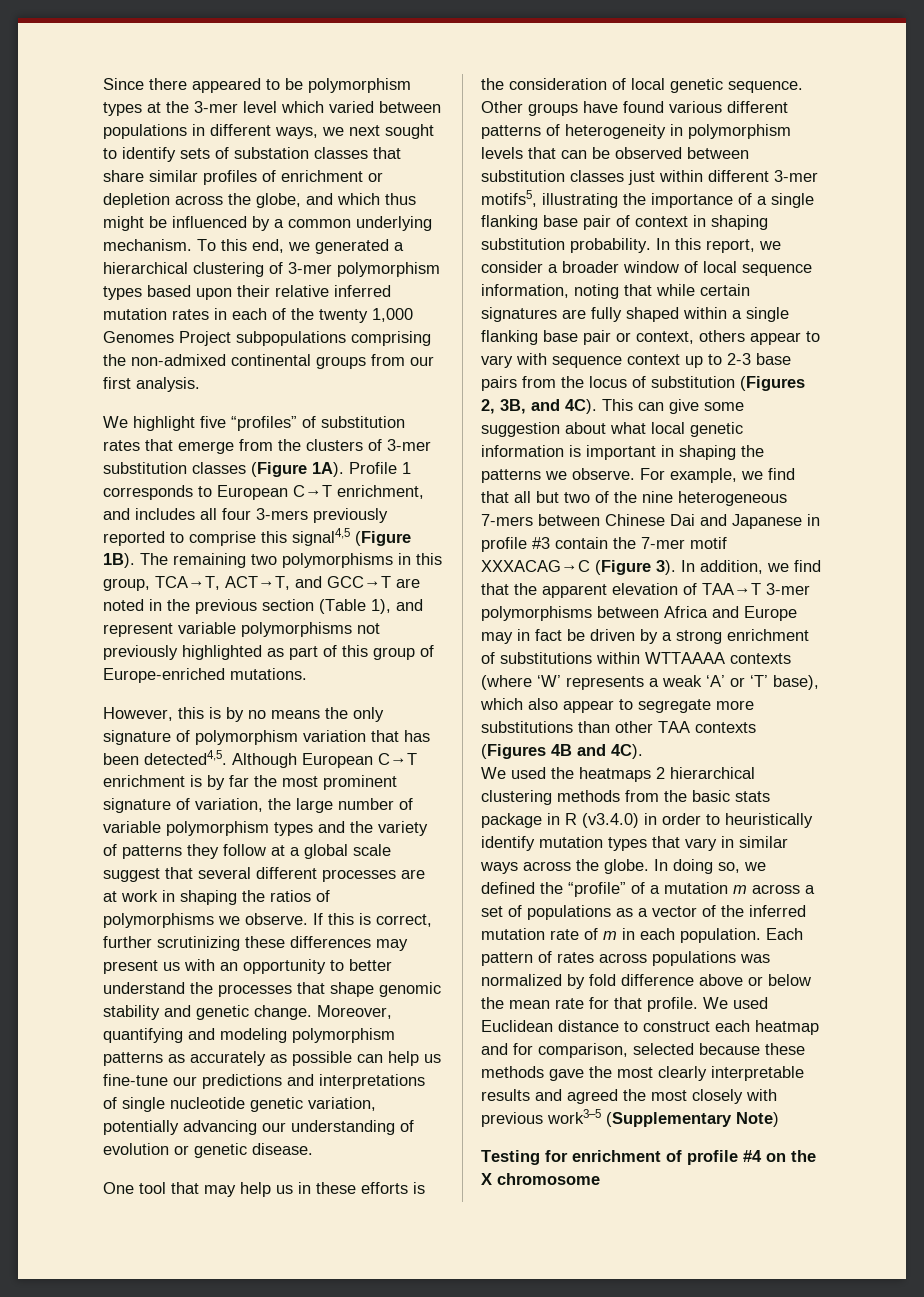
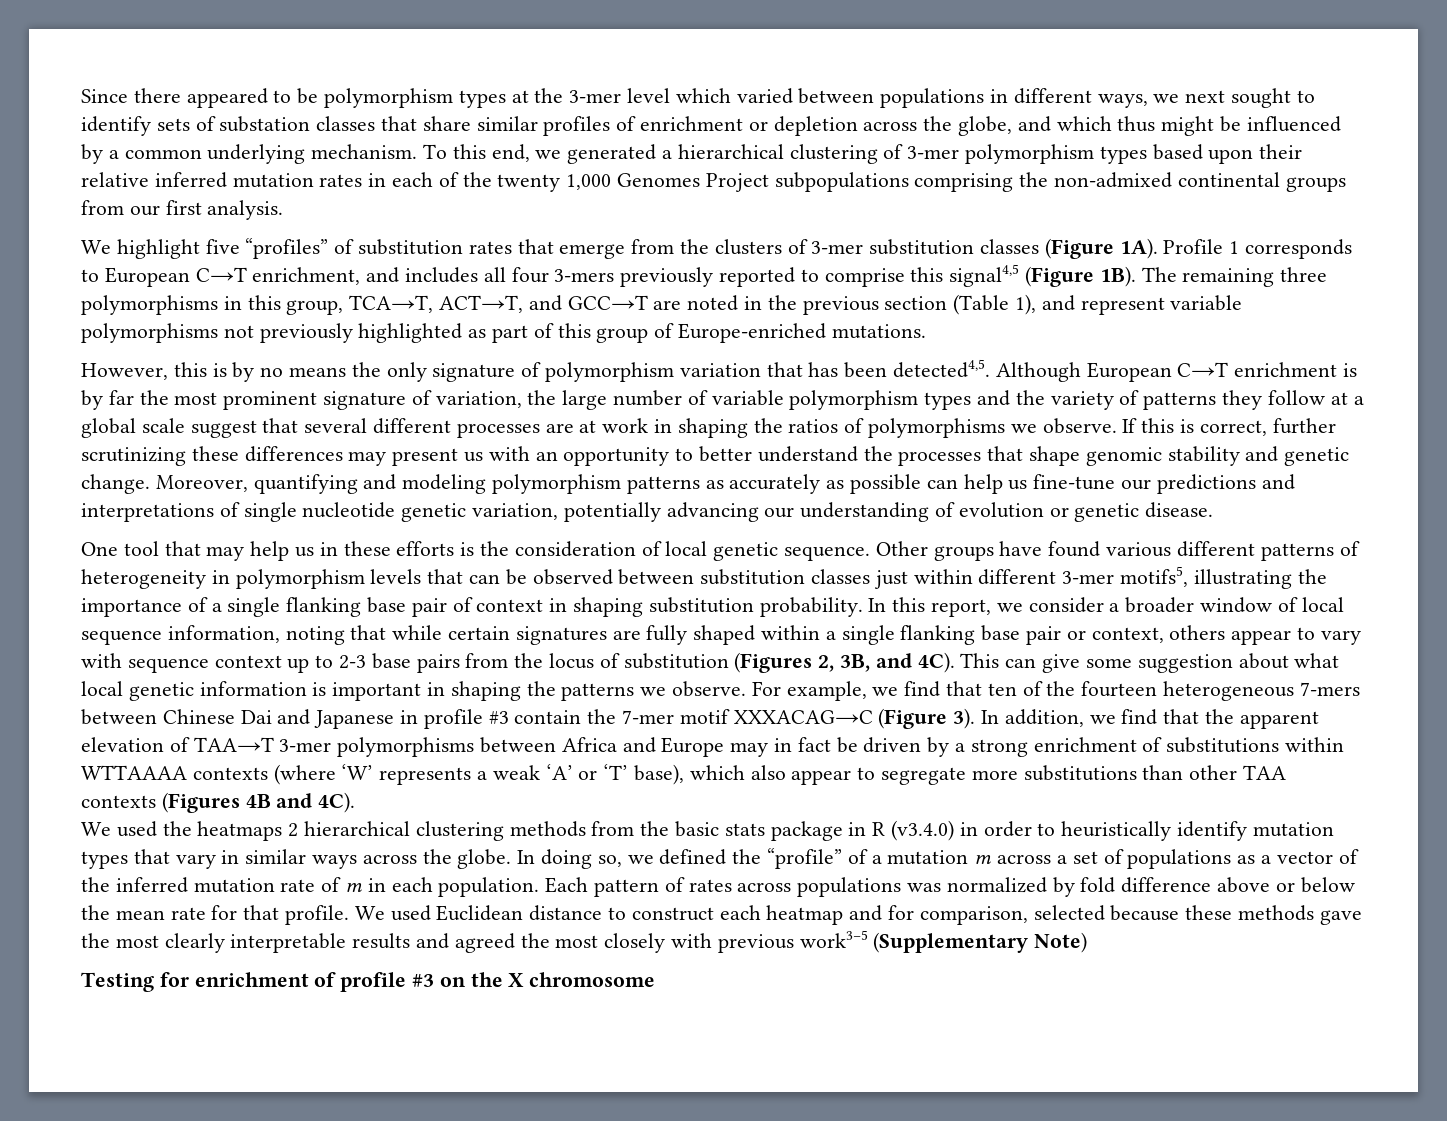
[251,554,277,565] two -> [1280,267,1328,282] three
[514,491,673,503] all but two of the nine -> [987,681,1158,697] ten of the fourteen
[743,1150,762,1162] #4 -> [412,974,435,987] #3

